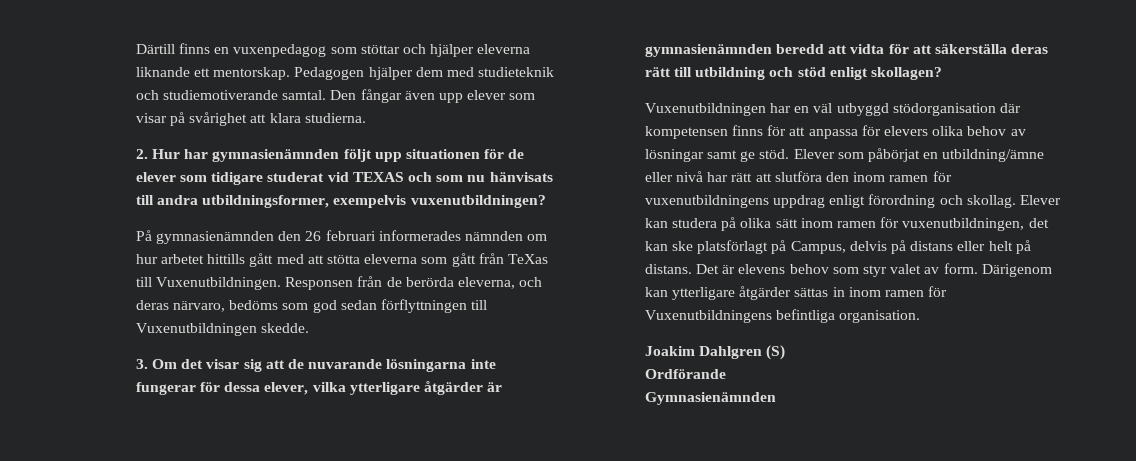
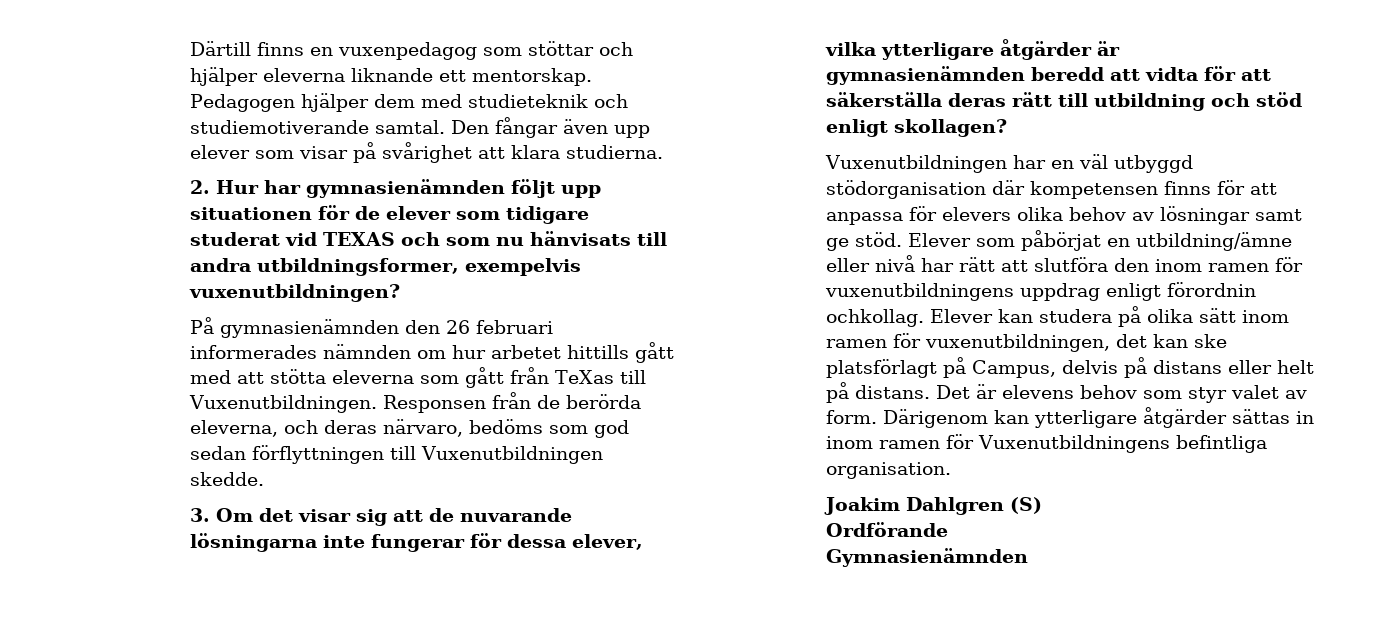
[868,194,1016,208] förordning och skollag. -> [1167,282,1257,297] [826,309,925,327] förordnin ochkollag.

